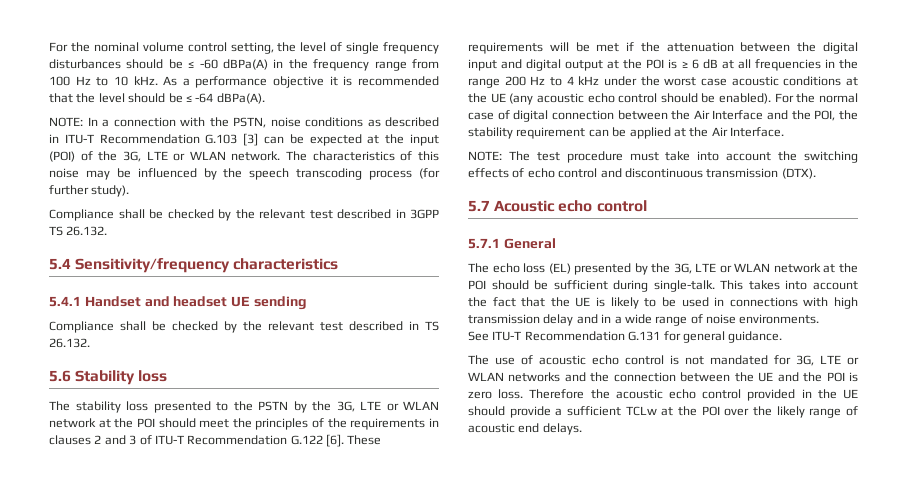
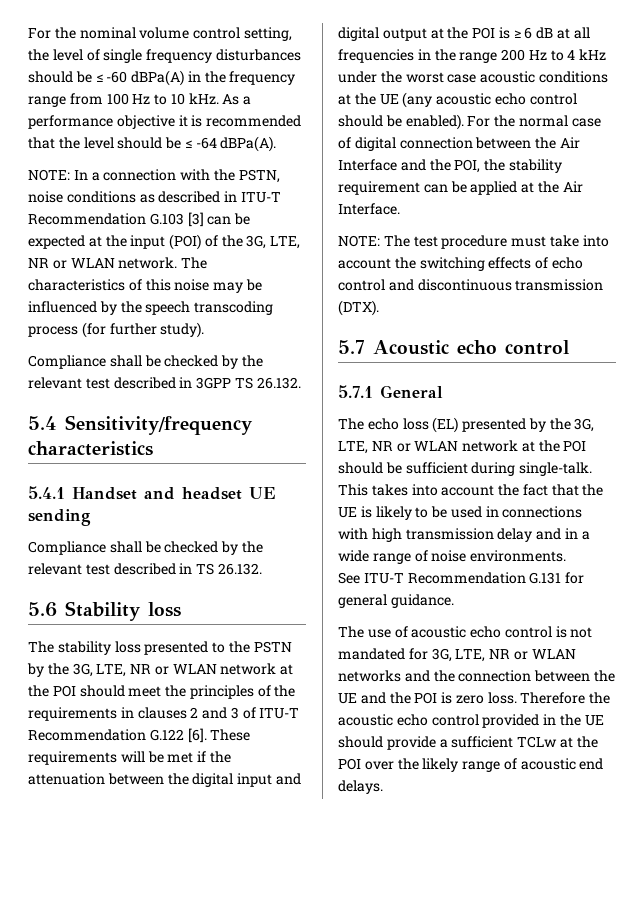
[146,151,168,160] LTE -> [270,236,301,249] [28,258,49,268] LTE, NR
[360,401,381,410] LTE -> [96,664,152,677] LTE, NR
[695,263,717,272] LTE -> [338,441,393,454] LTE, NR
[820,355,841,364] LTE -> [455,649,511,662] LTE, NR

